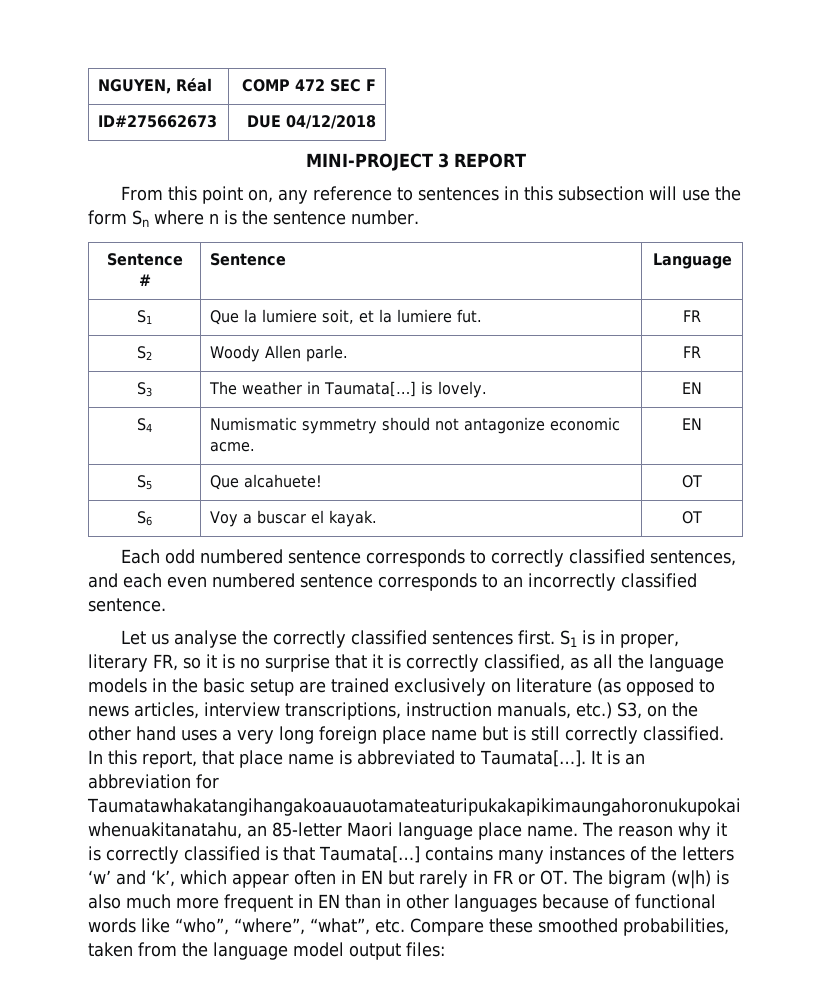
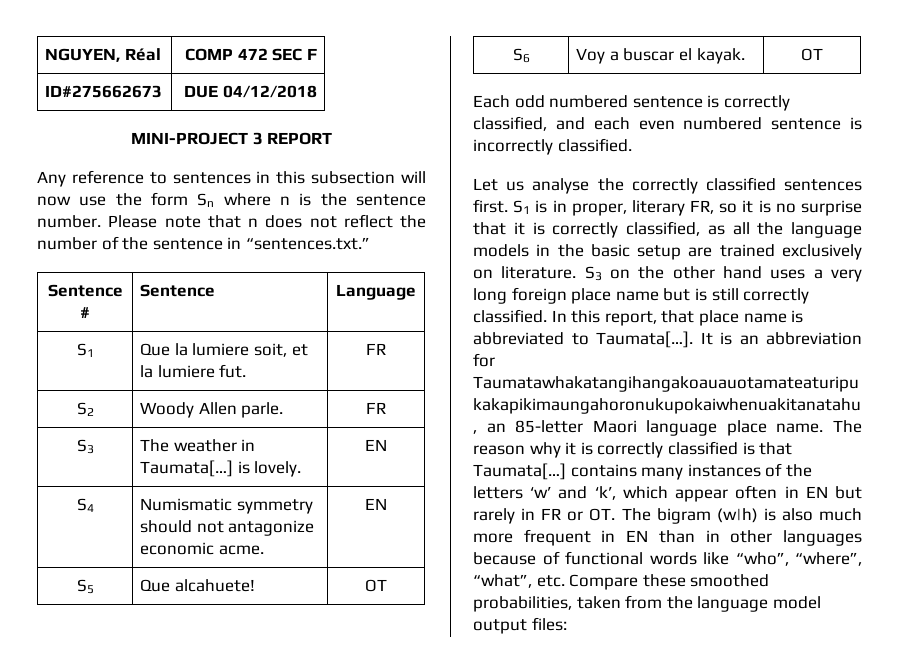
[121,186,309,204] From this point on, any -> [37,171,66,187] Any
(678, 193) none -> [37,196,71,206] now
(419, 217) none -> [108,214,426,228] [37,236,370,250] Please note that n does not reflect the number of the sentence in “sentences.txt.”
[366,549,737,567] corresponds to correctly classified sentences, -> [707,95,790,111] [473,116,547,131] is correctly classified,
[378,573,697,591] [88,598,166,612] corresponds to an incorrectly classified sentence. -> [850,117,862,130] [473,138,632,155] is incorrectly classified.
[516,678,715,696] [88,702,642,720] literature (as opposed to news articles, interview transcriptions, instruction manuals, etc.) S3, -> [501,266,602,281] literature. S3

